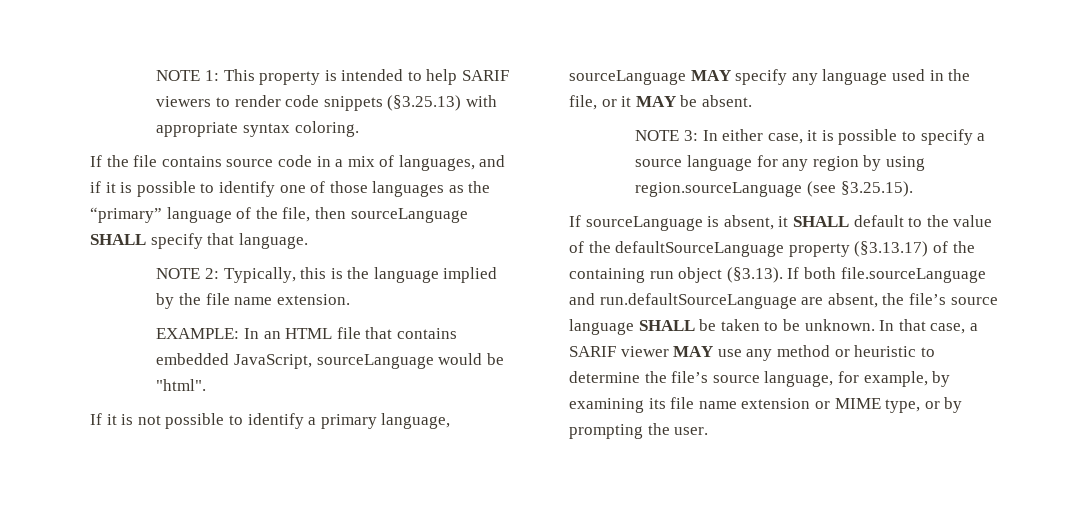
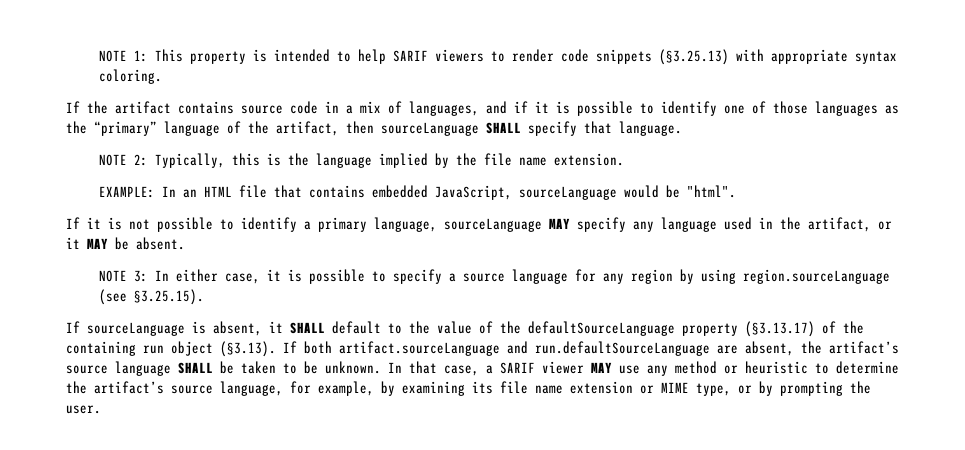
[133,155,158,167] file -> [115,101,171,114] artifact
[282,207,311,222] file, -> [276,121,339,136] artifact,
[569,95,597,110] file, -> [808,217,871,232] artifact,
[840,267,986,283] file.sourceLanguage -> [339,341,500,356] artifact.sourceLanguage
[908,293,946,305] file’s -> [829,341,899,354] artifact’s
[671,371,709,383] file’s -> [94,381,164,394] artifact’s

